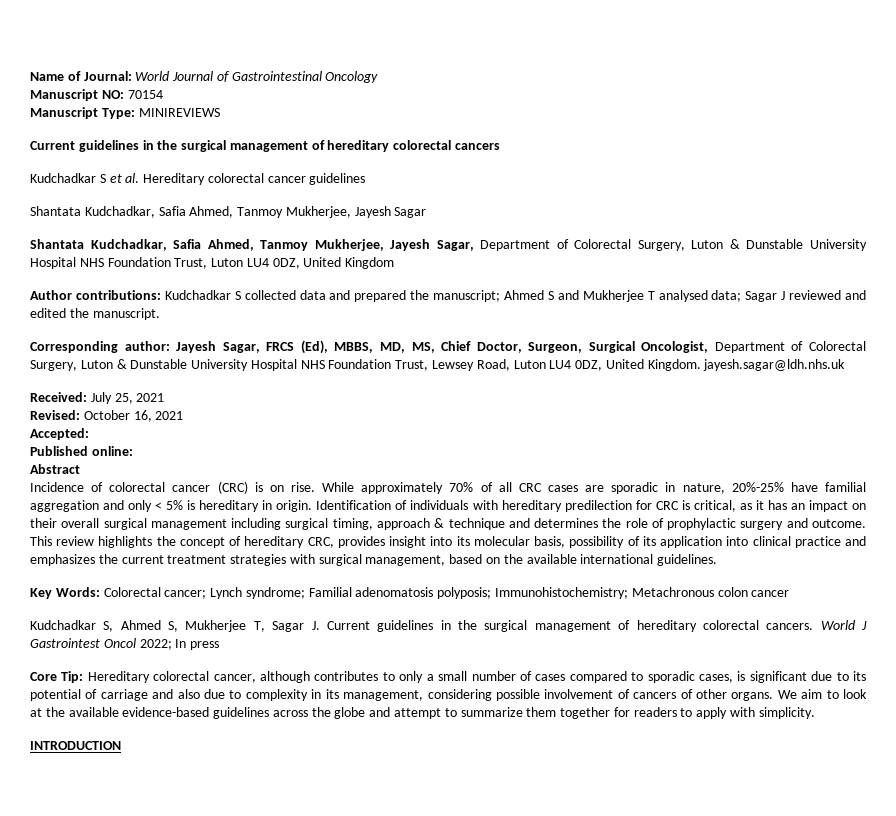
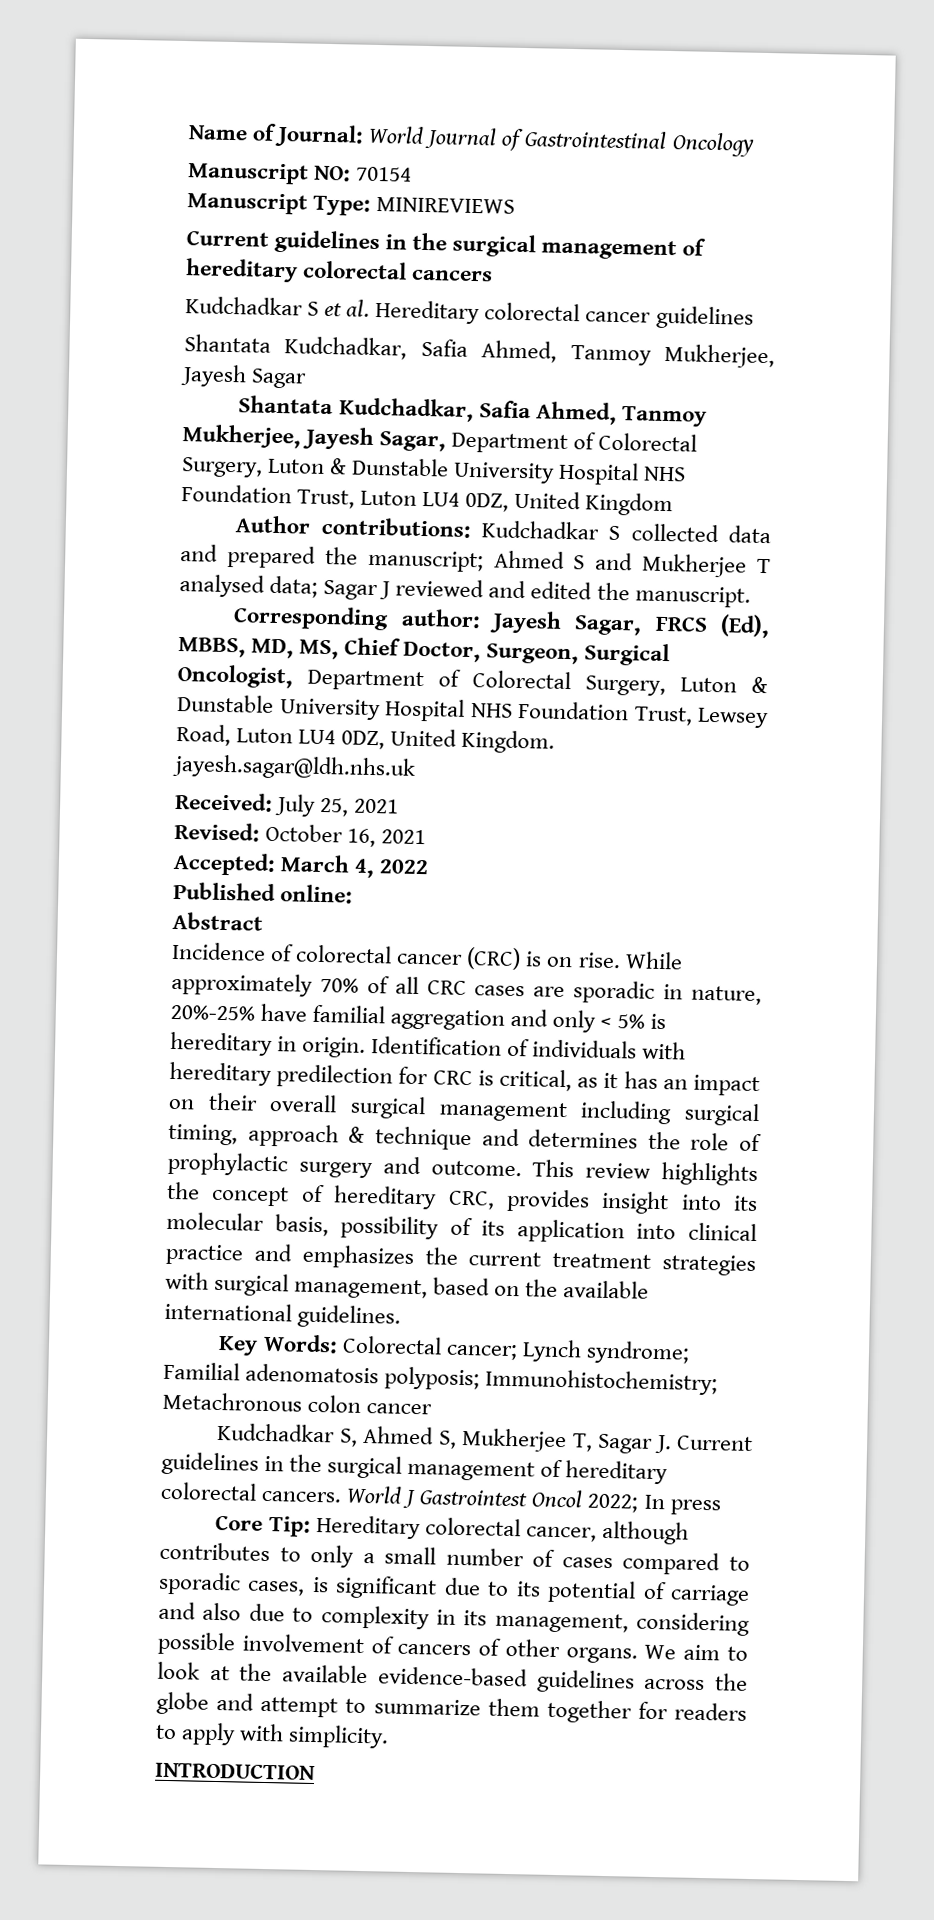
(89, 434) none -> [280,854,430,879] March 4, 2022

